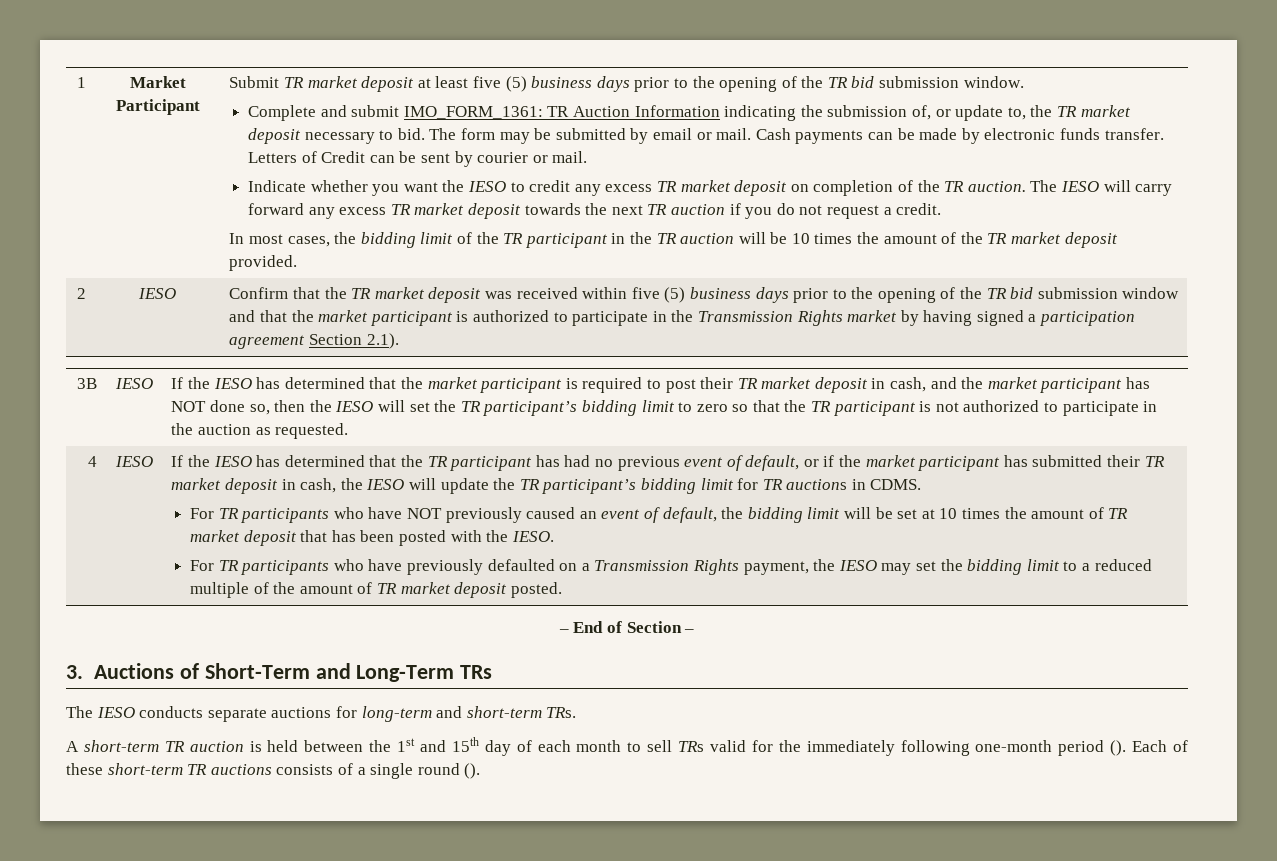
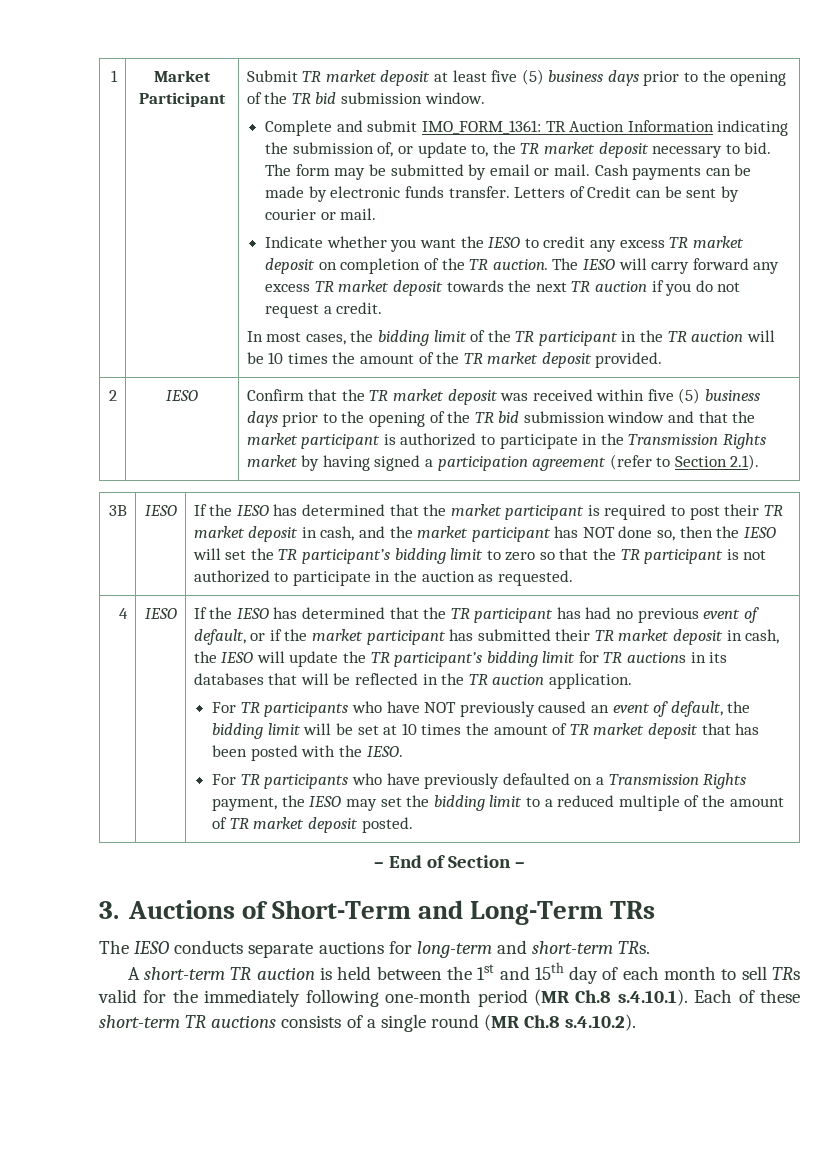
(306, 342) none -> [609,454,671,470] (refer to
[870,479,922,490] CDMS. -> [709,652,728,663] [193,673,632,689] its databases that will be reflected in the TR auction application.
[1110,740,1127,756] (). -> [533,989,688,1006] (MR Ch.8 s.4.10.1).
[464,763,481,779] (). -> [484,1014,637,1031] (MR Ch.8 s.4.10.2).

